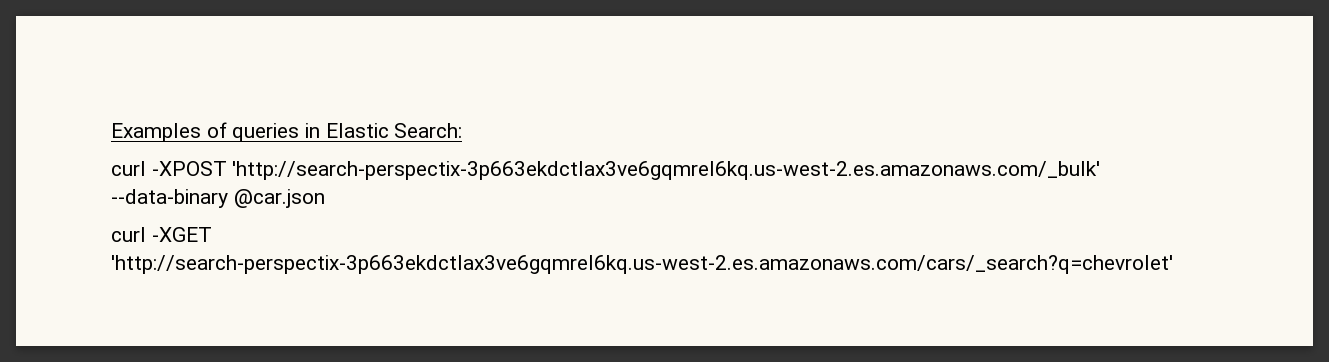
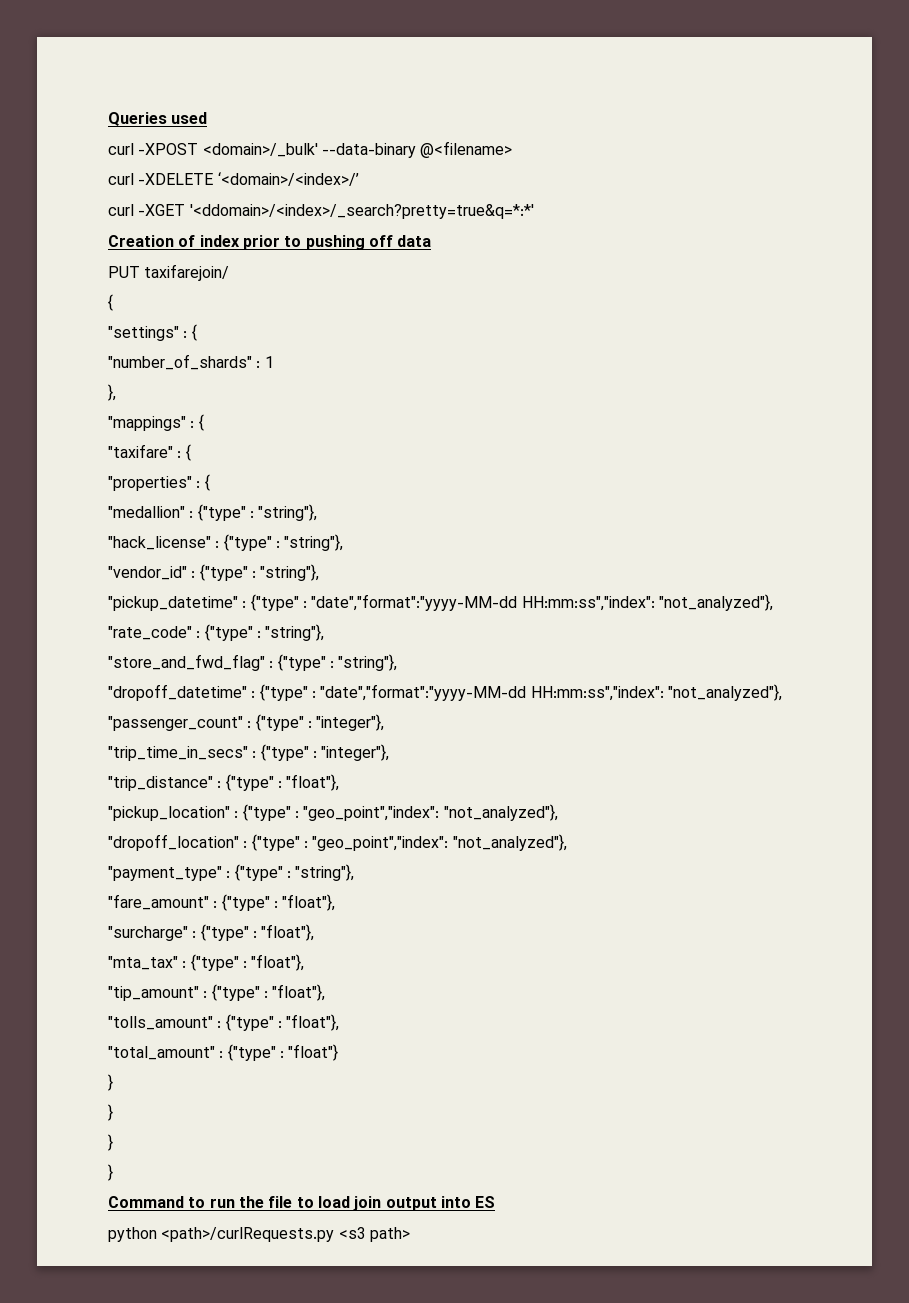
[111,122,463,142] [111,161,1101,180] [111,189,325,208] [111,227,212,242] [111,255,1173,274] Examples of queries in Elastic Search: // curl -XPOST 'http://search-perspectix-3p663ekdctlax3ve6gqmrel6kq.us-west-2.es.amazonaws.com/_bulk' --data-binary @car.json // curl -XGET 'http://search-perspectix-3p663ekdctlax3ve6gqmrel6kq.us-west-2.es.amazonaws.com/cars/_search?q=chevrolet' -> [108,112,208,126] [108,141,513,158] [108,172,359,186] [108,204,534,219] [108,235,432,250] [108,264,230,281] [108,294,113,311] [108,324,197,341] [108,354,274,370] [108,384,116,401] [108,414,204,431] [108,444,191,461] [108,474,210,491] [108,504,318,521] [108,534,344,551] [108,564,320,581] [108,594,773,611] [108,624,325,641] [108,654,398,671] [108,684,782,701] [108,714,385,731] [108,744,390,761] [108,774,340,791] [108,804,558,821] [108,834,567,851] [108,864,355,881] [108,894,336,911] [108,924,315,941] [108,954,305,971] [108,984,326,1001] [108,1014,340,1031] [108,1044,339,1061] [108,1074,113,1091] [108,1104,113,1121] [108,1134,113,1151] [108,1164,113,1181] [108,1196,496,1211] [108,1227,410,1242] Queries used // curl -XPOST <domain>/_bulk' --data-binary @<filename> // curl -XDELETE ‘<domain>/<index>/’ // curl -XGET '<ddomain>/<index>/_search?pretty=true&q=*:*' // Creation of index prior to pushing off data // PUT taxifarejoin/ // { // "settings" : { // "number_of_shards" : 1 // }, // "mappings" : { // "taxifare" : { // "properties" : { // "medallion" : {"type" : "string"}, // "hack_license" : {"type" : "string"}, // "vendor_id" : {"type" : "string"}, // "pickup_datetime" : {"type" : "date","format":"yyyy-MM-dd HH:mm:ss","index": "not_analyzed"}, // "rate_code" : {"type" : "string"}, // "store_and_fwd_flag" : {"type" : "string"}, // "dropoff_datetime" : {"type" : "date","format":"yyyy-MM-dd HH:mm:ss","index": "not_analyzed"}, // "passenger_count" : {"type" : "integer"}, // "trip_time_in_secs" : {"type" : "integer"}, // "trip_distance" : {"type" : "float"}, // "pickup_location" : {"type" : "geo_point","index": "not_analyzed"}, // "dropoff_location" : {"type" : "geo_point","index": "not_analyzed"}, // "payment_type" : {"type" : "string"}, // "fare_amount" : {"type" : "float"}, // "surcharge" : {"type" : "float"}, // "mta_tax" : {"type" : "float"}, // "tip_amount" : {"type" : "float"}, // "tolls_amount" : {"type" : "float"}, // "total_amount" : {"type" : "float"} // } // } // } // } // Command to run the file to load join output into ES // python <path>/curlRequests.py <s3 path>

